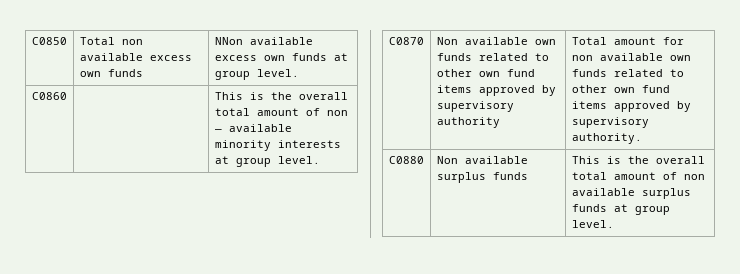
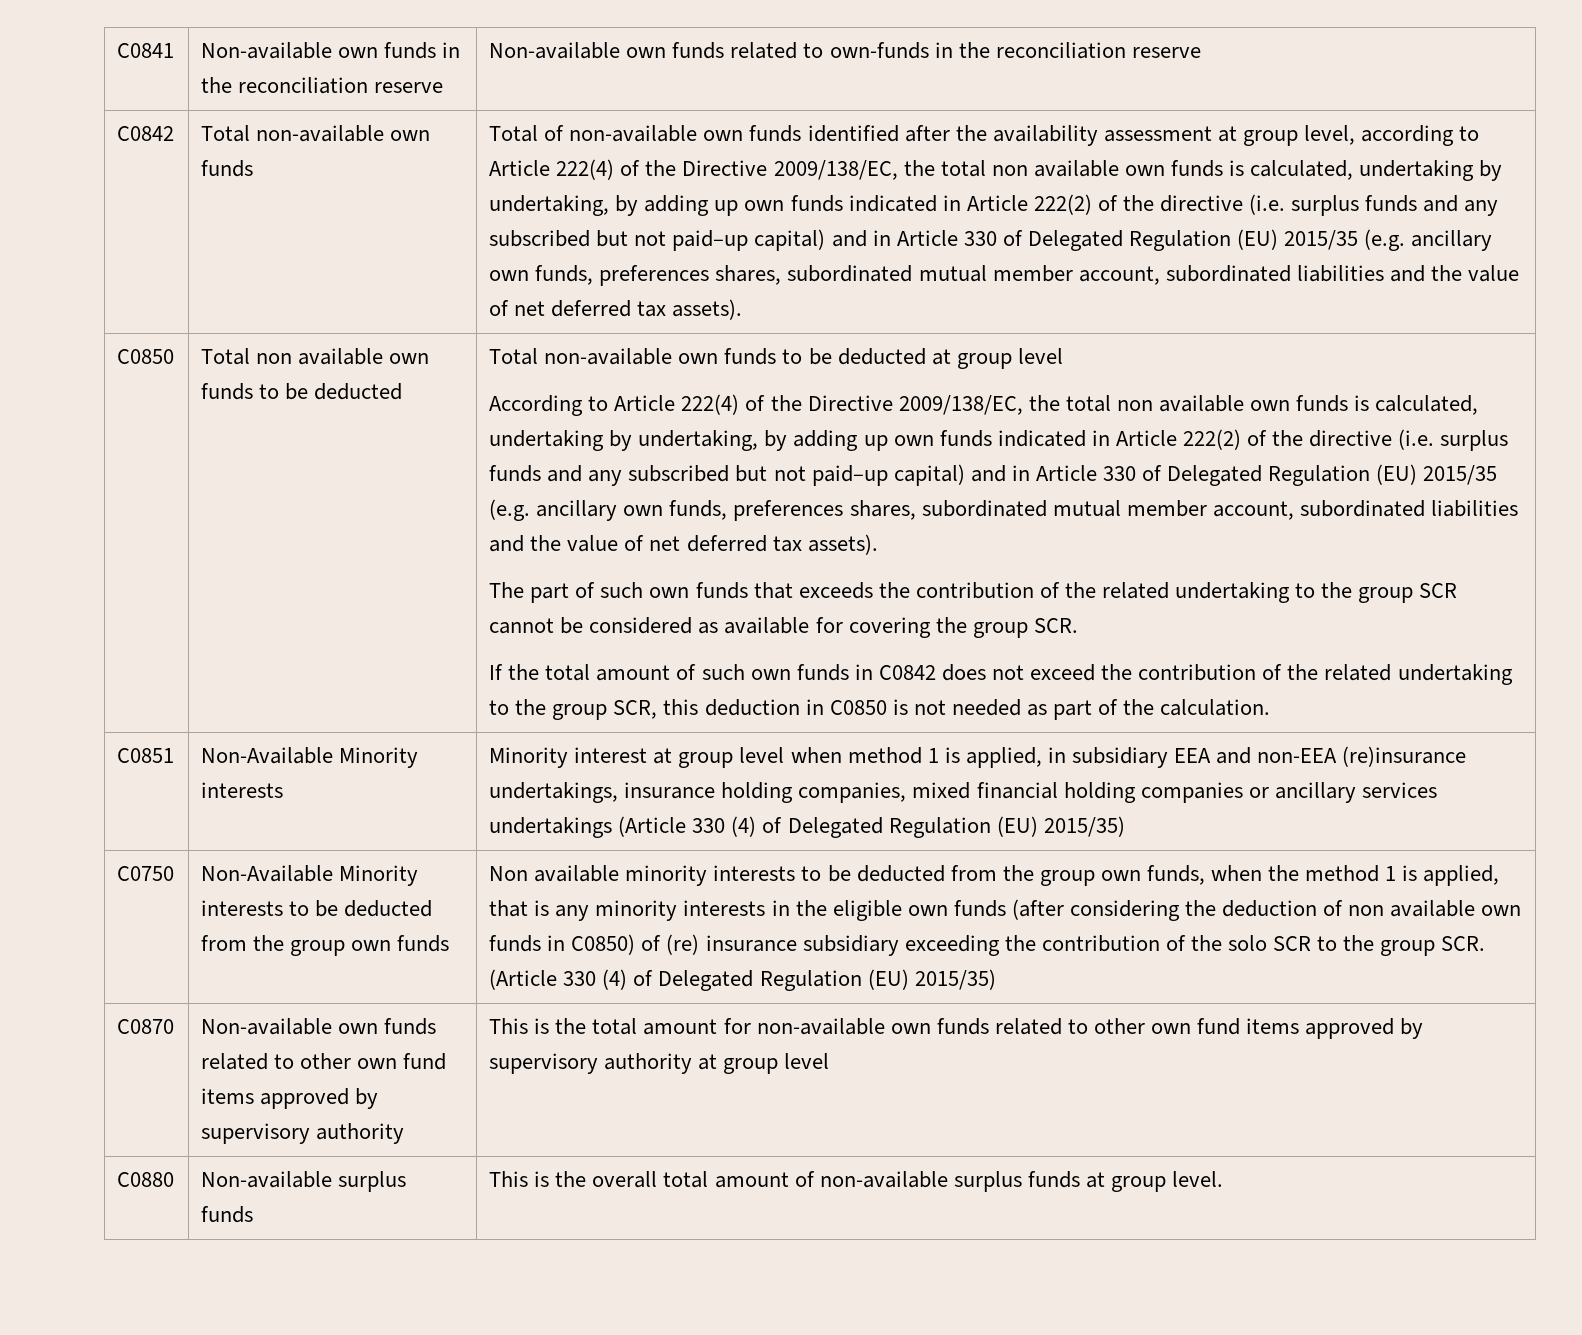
[31,37,67,45] [79,37,143,45] [79,53,192,61] [79,69,143,77] [214,37,313,45] [214,53,348,61] [214,69,299,80] [31,92,67,100] [214,92,348,100] [214,108,348,116] [214,124,292,132] [214,140,341,151] [214,156,320,167] C0850 | Total non available excess own funds | NNon available excess own funds at group level. // C0860 | | This is the overall total amount of non — available minority interests at group level. -> [117,43,175,58] [201,42,461,59] [201,77,444,94] [489,42,1201,59] [117,126,175,141] [201,125,431,142] [201,160,254,177] [489,125,1480,146] [489,159,1503,181] [489,194,1499,216] [489,229,1493,251] [489,265,1520,286] [489,299,743,320] [117,349,175,364] [201,348,430,365] [201,383,403,400] [489,348,1063,369] [489,394,1479,416] [489,429,1509,451] [489,464,1498,486] [489,499,1519,521] [489,534,878,555] [489,582,1458,603] [489,617,1078,638] [489,664,1513,685] [489,699,1271,720] [117,748,175,763] [201,747,419,768] [201,782,284,798] [489,746,1467,768] [489,782,1437,803] [489,816,1125,838] [117,866,175,881] [201,865,419,886] [201,900,433,917] [201,935,450,956] [489,865,1500,886] [489,899,1522,921] [489,934,1486,956] [489,969,996,991] C0841 | Non-available own funds in the reconciliation reserve | Non-available own funds related to own-funds in the reconciliation reserve // C0842 | Total non-available own funds | Total of non-available own funds identified after the availability assessment at group level, according to Article 222(4) of the Directive 2009/138/EC, the total non available own funds is calculated, undertaking by undertaking, by adding up own funds indicated in Article 222(2) of the directive (i.e. surplus funds and any subscribed but not paid–up capital) and in Article 330 of Delegated Regulation (EU) 2015/35 (e.g. ancillary own funds, preferences shares, subordinated mutual member account, subordinated liabilities and the value of net deferred tax assets). // C0850 | Total non available own funds to be deducted | Total non-available own funds to be deducted at group level // According to Article 222(4) of the Directive 2009/138/EC, the total non available own funds is calculated, undertaking by undertaking, by adding up own funds indicated in Article 222(2) of the directive (i.e. surplus funds and any subscribed but not paid–up capital) and in Article 330 of Delegated Regulation (EU) 2015/35 (e.g. ancillary own funds, preferences shares, subordinated mutual member account, subordinated liabilities and the value of net deferred tax assets). // The part of such own funds that exceeds the contribution of the related undertaking to the group SCR cannot be considered as available for covering the group SCR. // If the total amount of such own funds in C0842 does not exceed the contribution of the related undertaking to the group SCR, this deduction in C0850 is not needed as part of the calculation. // C0851 | Non-Available Minority interests | Minority interest at group level when method 1 is applied, in subsidiary EEA and non-EEA (re)insurance undertakings, insurance holding companies, mixed financial holding companies or ancillary services undertakings (Article 330 (4) of Delegated Regulation (EU) 2015/35) // C0750 | Non-Available Minority interests to be deducted from the group own funds | Non available minority interests to be deducted from the group own funds, when the method 1 is applied, that is any minority interests in the eligible own funds (after considering the deduction of non available own funds in C0850) of (re) insurance subsidiary exceeding the contribution of the solo SCR to the group SCR. (Article 330 (4) of Delegated Regulation (EU) 2015/35)
[436,37,528,45] Non available -> [201,1018,333,1035] Non-available
[571,37,684,45] [571,53,663,61] Total amount for non available -> [489,1018,885,1035] This is the total amount for non-available
[571,133,642,144] authority. -> [604,1053,830,1074] authority at group level
[436,156,528,164] Non available -> [201,1171,333,1188] Non-available
[683,174,705,180] [571,188,635,196] non available -> [819,1171,948,1188] non-available

